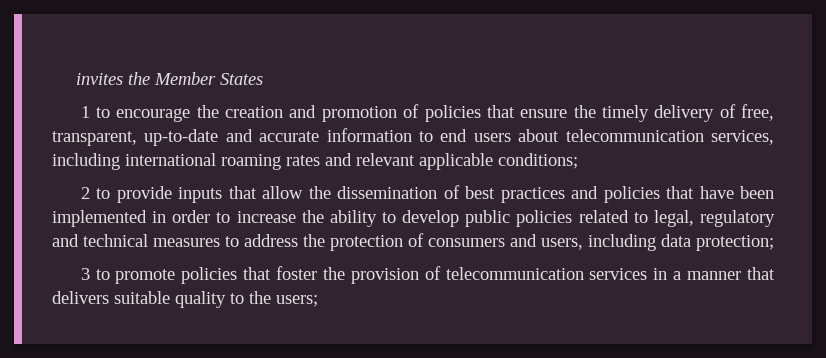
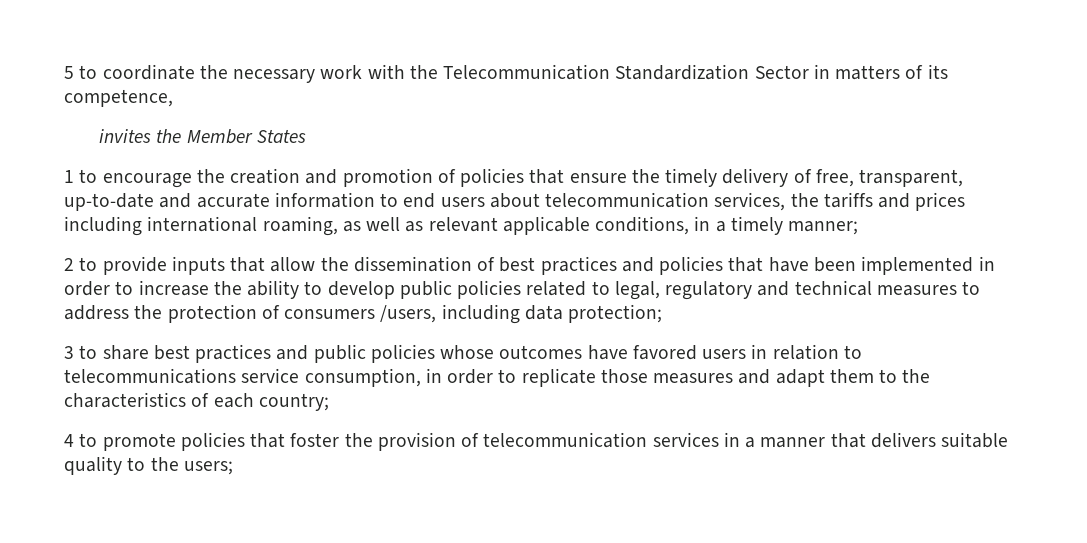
(75, 79) none -> [64,64,948,83] [64,89,173,107] 5 to coordinate the necessary work with the Telecommunication Standardization Sector in matters of its competence, //
[52,153,578,170] including international roaming rates and relevant applicable conditions; -> [790,192,966,211] [64,216,859,236] the tariffs and prices including international roaming, as well as relevant applicable conditions, in a timely manner;
[510,234,583,250] and users, -> [380,305,437,323] /users,
(110, 274) none -> [102,344,862,363] [64,368,931,387] [64,392,329,411] [64,433,98,447] share best practices and public policies whose outcomes have favored users in relation to telecommunications service consumption, in order to replicate those measures and adapt them to the characteristics of each country; // 4 to

